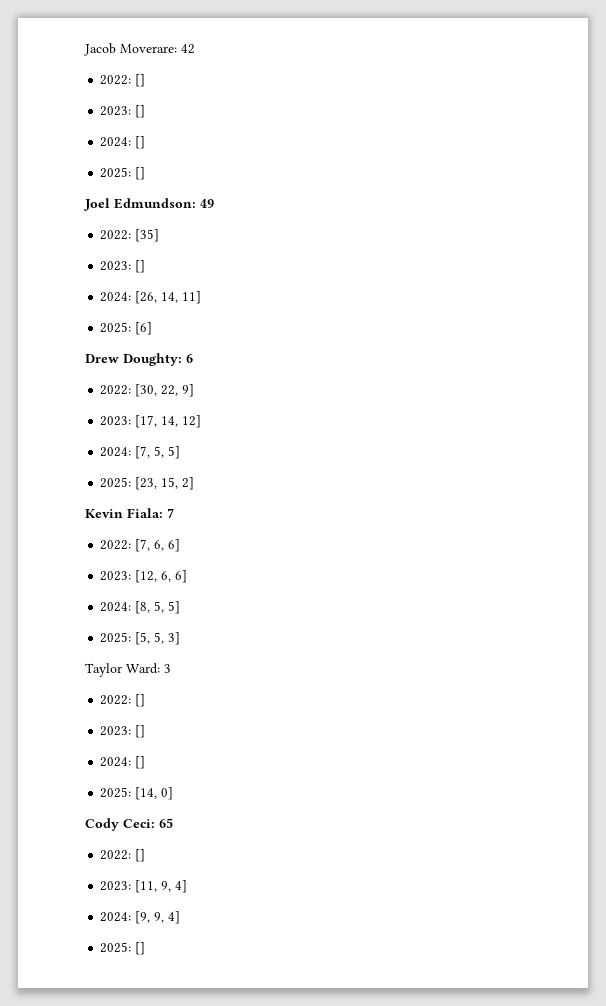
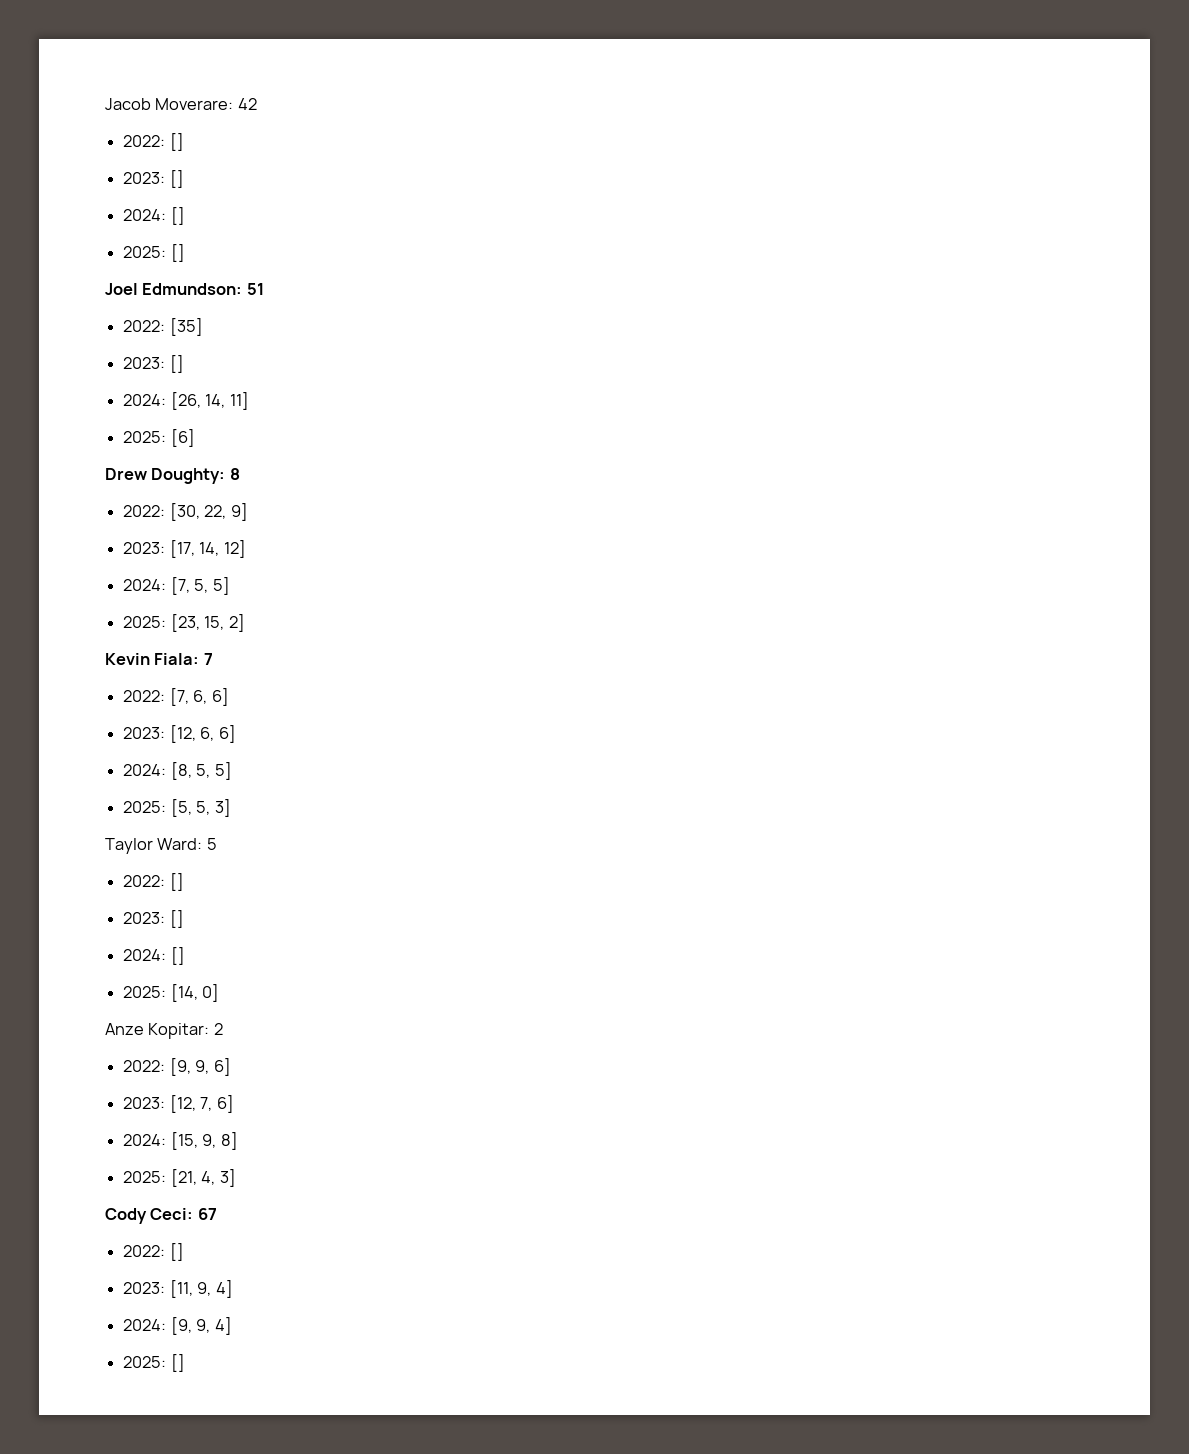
[200,199,214,208] 49 -> [246,283,264,295] 51
[186,354,193,363] 6 -> [229,468,240,480] 8
[164,664,171,673] 3 -> [206,838,217,850] 5
(174, 793) none -> [105,1023,223,1039] [123,1058,231,1076] [123,1095,234,1113] [123,1132,238,1150] [123,1169,236,1187] // Anze Kopitar: 2 // 2022: [9, 9, 6] // 2023: [12, 7, 6] // 2024: [15, 9, 8] // 2025: [21, 4, 3]
[159,818,173,828] 65 -> [197,1208,217,1220] 67

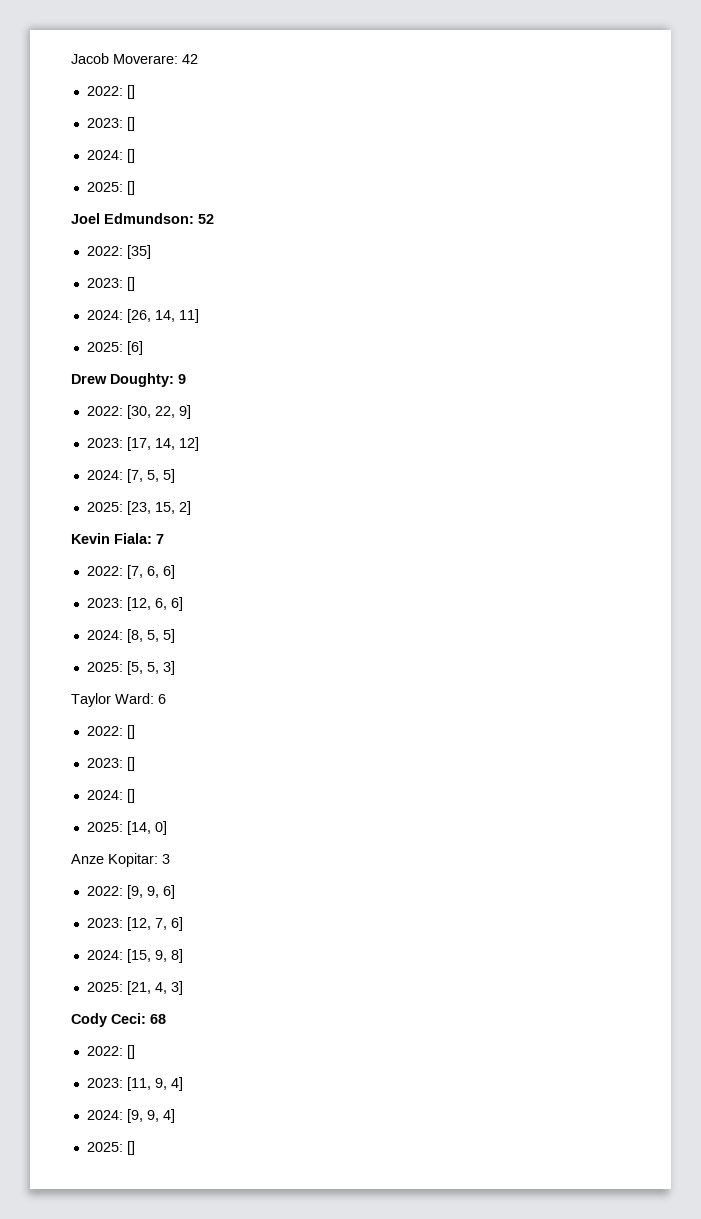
[246,283,264,295] 51 -> [198,214,214,224] 52
[229,468,240,480] 8 -> [178,374,186,384] 9
[206,838,217,850] 5 -> [158,694,166,704] 6
[213,1023,223,1035] 2 -> [162,854,170,864] 3
[197,1208,217,1220] 67 -> [150,1014,166,1024] 68

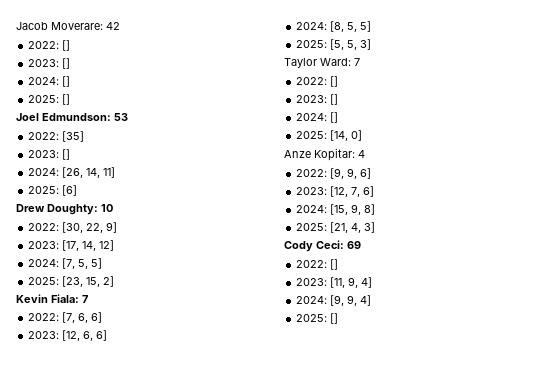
[198,214,214,224] 52 -> [114,113,128,121] 53
[178,374,186,384] 9 -> [101,204,113,212] 10
[158,694,166,704] 6 -> [354,58,360,66] 7
[162,854,170,864] 3 -> [358,150,365,158] 4
[150,1014,166,1024] 68 -> [347,241,361,249] 69

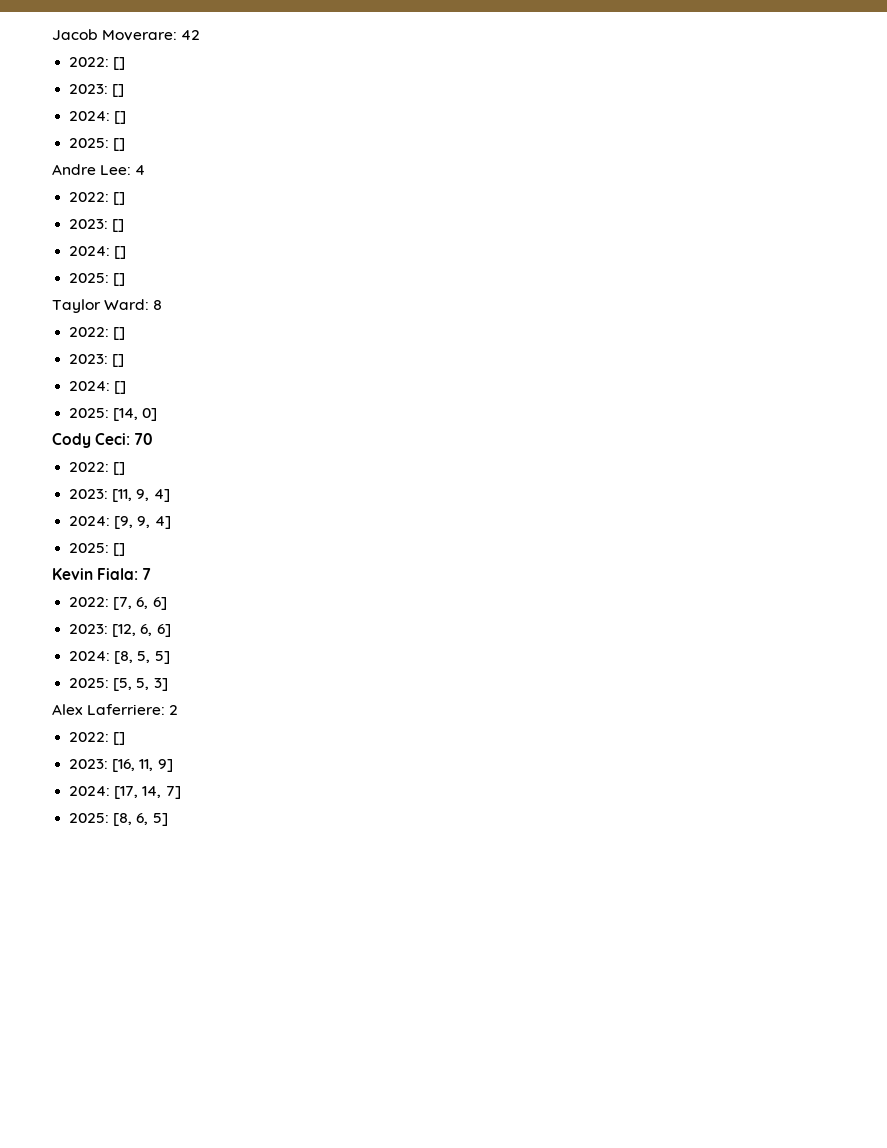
[16,113,128,121] [28,131,85,142] [28,149,71,160] [28,167,116,178] [28,185,78,196] [16,204,113,215] [28,222,118,233] [28,240,115,251] [28,258,103,269] [28,276,115,287] Joel Edmundson: 53 // 2022: [35] // 2023: [] // 2024: [26, 14, 11] // 2025: [6] // Drew Doughty: 10 // 2022: [30, 22, 9] // 2023: [17, 14, 12] // 2024: [7, 5, 5] // 2025: [23, 15, 2] -> [52,164,146,175] [69,192,126,205] [69,219,125,232] [69,246,127,259] [69,273,126,286] [52,299,163,313] [69,327,126,340] [69,354,125,367] [69,381,127,394] [69,408,158,421] [52,433,154,448] [69,462,126,475] [69,489,170,502] [69,516,171,529] [69,543,126,556] Andre Lee: 4 // 2022: [] // 2023: [] // 2024: [] // 2025: [] // Taylor Ward: 8 // 2022: [] // 2023: [] // 2024: [] // 2025: [14, 0] // Cody Ceci: 70 // 2022: [] // 2023: [11, 9, 4] // 2024: [9, 9, 4] // 2025: []
[284,58,360,68] [296,76,339,87] [296,94,339,105] [296,112,339,123] [296,130,363,141] [284,148,365,161] [296,168,372,179] [296,186,375,197] [296,204,376,215] [296,222,376,233] [284,240,361,252] [296,259,339,270] [296,277,373,288] [296,295,372,306] [296,313,339,324] Taylor Ward: 7 // 2022: [] // 2023: [] // 2024: [] // 2025: [14, 0] // Anze Kopitar: 4 // 2022: [9, 9, 6] // 2023: [12, 7, 6] // 2024: [15, 9, 8] // 2025: [21, 4, 3] // Cody Ceci: 69 // 2022: [] // 2023: [11, 9, 4] // 2024: [9, 9, 4] // 2025: [] -> [52,704,179,715] [69,732,126,745] [69,759,173,772] [69,786,181,799] [69,813,168,826] Alex Laferriere: 2 // 2022: [] // 2023: [16, 11, 9] // 2024: [17, 14, 7] // 2025: [8, 6, 5]

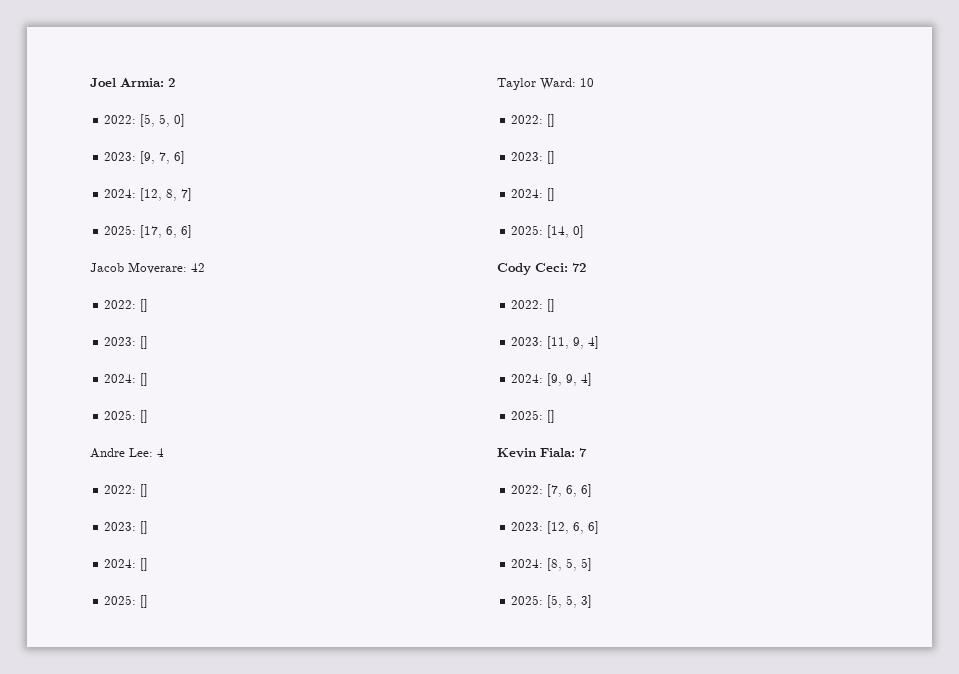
(52, 34) none -> [90,78,175,87] [104,114,186,127] [104,151,186,164] [104,188,193,201] [104,225,193,238] Joel Armia: 2 // 2022: [5, 5, 0] // 2023: [9, 7, 6] // 2024: [12, 8, 7] // 2025: [17, 6, 6] //
[153,300,163,310] 8 -> [580,78,594,87] 10
[134,433,154,445] 70 -> [572,263,586,272] 72
[52,704,179,715] [69,732,126,745] [69,759,173,772] [69,786,181,799] [69,813,168,826] // Alex Laferriere: 2 // 2022: [] // 2023: [16, 11, 9] // 2024: [17, 14, 7] // 2025: [8, 6, 5] -> (593, 601) none

